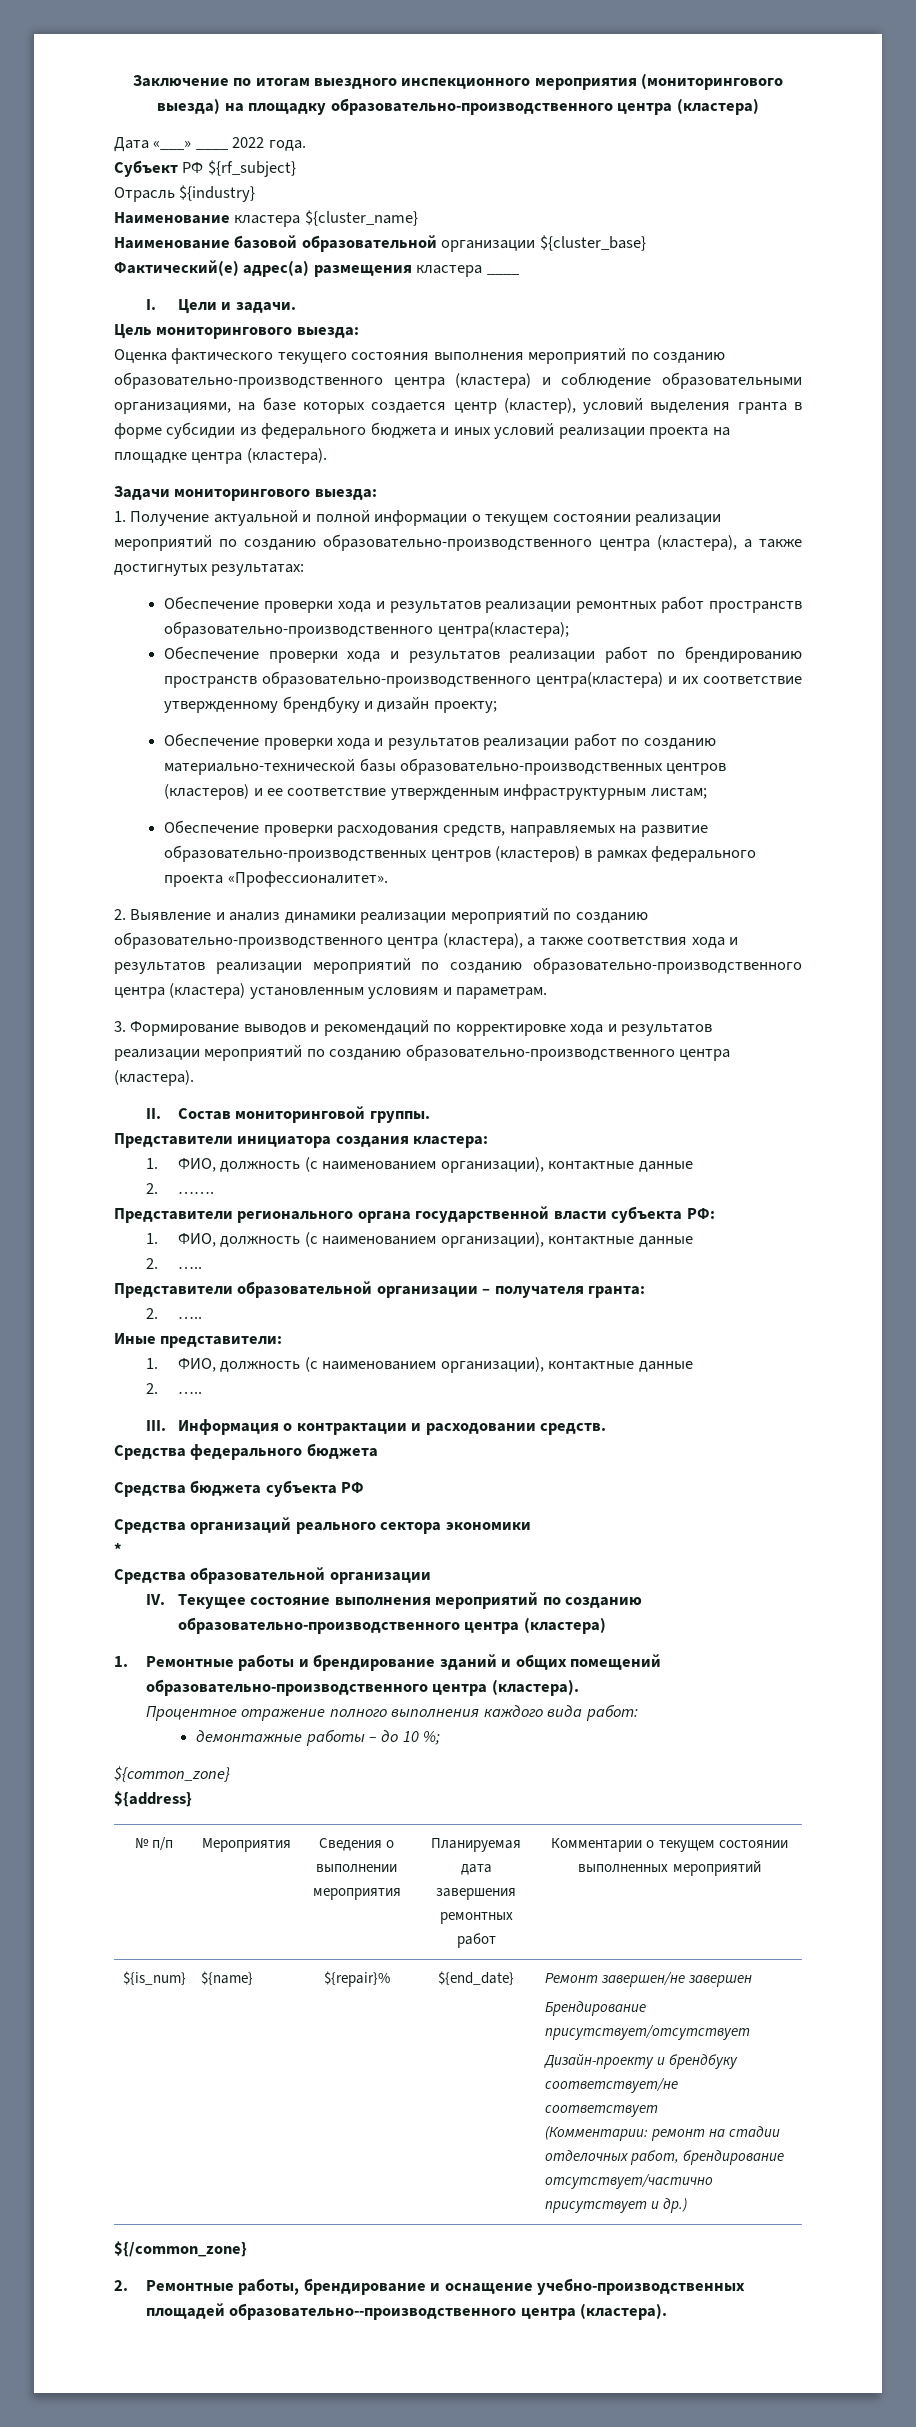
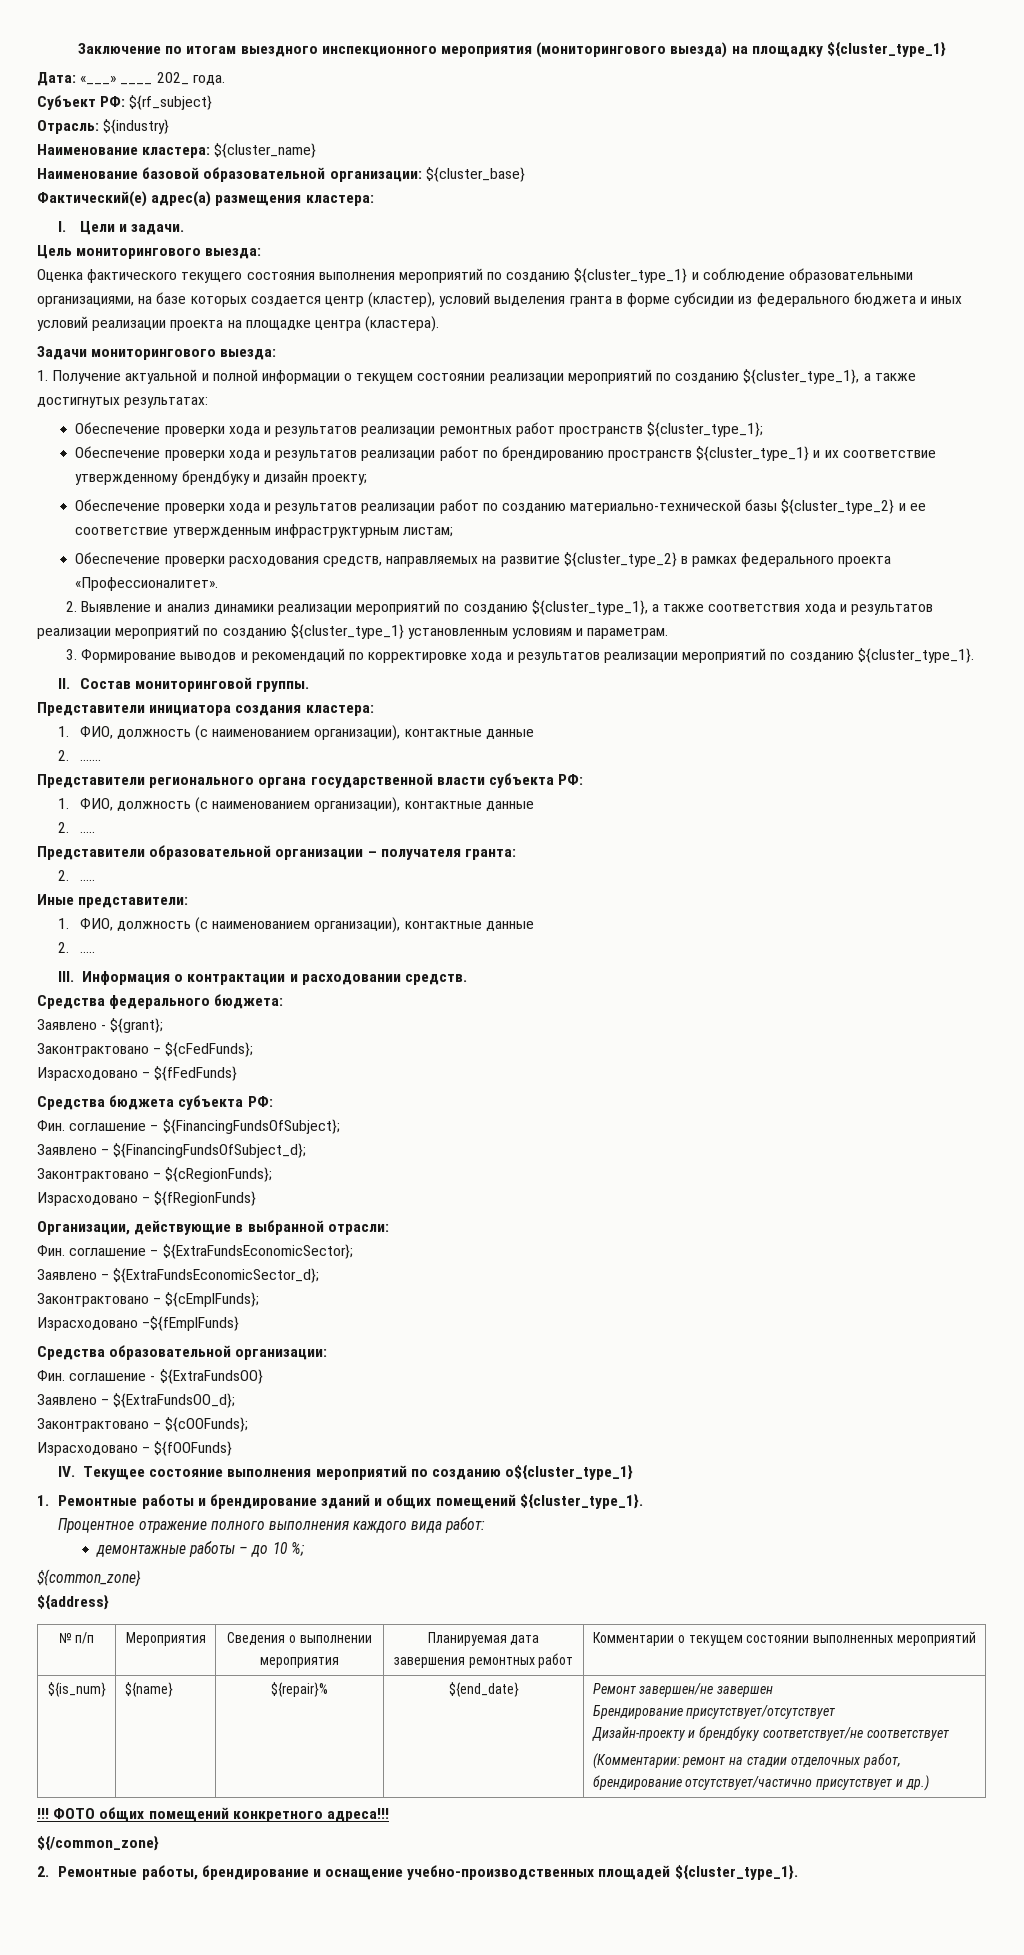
[330,98,759,115] [114,137,149,152] образовательно-производственного центра (кластера) // Дата -> [826,41,946,57] [37,72,76,86] ${cluster_type_1} // Дата:
[232,137,265,148] 2022 -> [156,72,189,85] 202_
[182,162,204,173] РФ -> [100,96,126,107] РФ:
[114,187,175,202] Отрасль -> [37,120,99,134] Отрасль:
[234,215,301,227] кластера -> [142,147,211,158] кластера:
[441,240,536,252] организации -> [329,171,422,182] организации:
[416,265,520,277] кластера ____ -> [305,195,374,206] кластера:
[114,372,532,389] образовательно-производственного центра (кластера) -> [574,268,688,283] ${cluster_type_1}
[323,534,737,551] образовательно-производственного центра (кластера), -> [743,369,860,384] ${cluster_type_1},
[164,621,569,638] образовательно-производственного центра(кластера); -> [647,422,764,437] ${cluster_type_1};
[262,671,664,688] образовательно-производственного центра(кластера) -> [696,446,810,461] ${cluster_type_1}
[400,758,727,775] [164,784,250,800] образовательно-производственных центров (кластеров) -> [781,499,895,514] ${cluster_type_2}
[164,845,581,862] образовательно-производственных центров (кластеров) -> [563,552,677,567] ${cluster_type_2}
[114,932,523,949] образовательно-производственного центра (кластера), -> [531,600,648,615] ${cluster_type_1},
[533,957,802,974] [114,983,246,999] образовательно-производственного центра (кластера) -> [290,624,404,639] ${cluster_type_1}
[405,1044,731,1061] [114,1070,194,1086] образовательно-производственного центра (кластера). -> [857,648,974,663] ${cluster_type_1}.
[306,1443,378,1459] [114,1480,365,1497] [114,1517,531,1534] [114,1543,122,1555] [114,1567,431,1584] бюджета // Средства бюджета субъекта РФ // Средства организаций реального сектора экономики // * // Средства образовательной организации -> [214,994,284,1009] [37,1018,164,1033] [37,1042,254,1057] [37,1066,238,1081] [37,1095,273,1110] [37,1119,340,1134] [37,1143,307,1158] [37,1167,273,1182] [37,1191,257,1206] [37,1220,389,1235] [37,1244,353,1259] [37,1268,320,1283] [37,1292,260,1307] [37,1316,240,1331] [37,1345,328,1360] [37,1369,263,1384] [37,1393,236,1408] [37,1417,249,1432] [37,1441,233,1456] бюджета: // Заявлено - ${grant}; // Законтрактовано – ${cFedFunds}; // Израсходовано – ${fFedFunds} // Средства бюджета субъекта РФ: // Фин. соглашение – ${FinancingFundsOfSubject}; // Заявлено – ${FinancingFundsOfSubject_d}; // Законтрактовано – ${cRegionFunds}; // Израсходовано – ${fRegionFunds} // Организации, действующие в выбранной отрасли: // Фин. соглашение – ${ExtraFundsEconomicSector}; // Заявлено – ${ExtraFundsEconomicSector_d}; // Законтрактовано – ${cEmplFunds}; // Израсходовано –${fEmplFunds} // Средства образовательной организации: // Фин. соглашение - ${ExtraFundsOO} // Заявлено – ${ExtraFundsOO_d}; // Законтрактовано – ${cOOFunds}; // Израсходовано – ${fOOFunds}
[177,1617,606,1634] образовательно-производственного центра (кластера) -> [505,1464,634,1480] о${cluster_type_1}
[145,1679,579,1696] образовательно-производственного центра (кластера). -> [519,1493,643,1509] ${cluster_type_1}.
(687, 2205) none -> [37,1807,389,1822] // !!! ФОТО общих помещений конкретного адреса!!!
[229,2303,668,2320] образовательно--производственного центра (кластера). -> [674,1864,798,1880] ${cluster_type_1}.

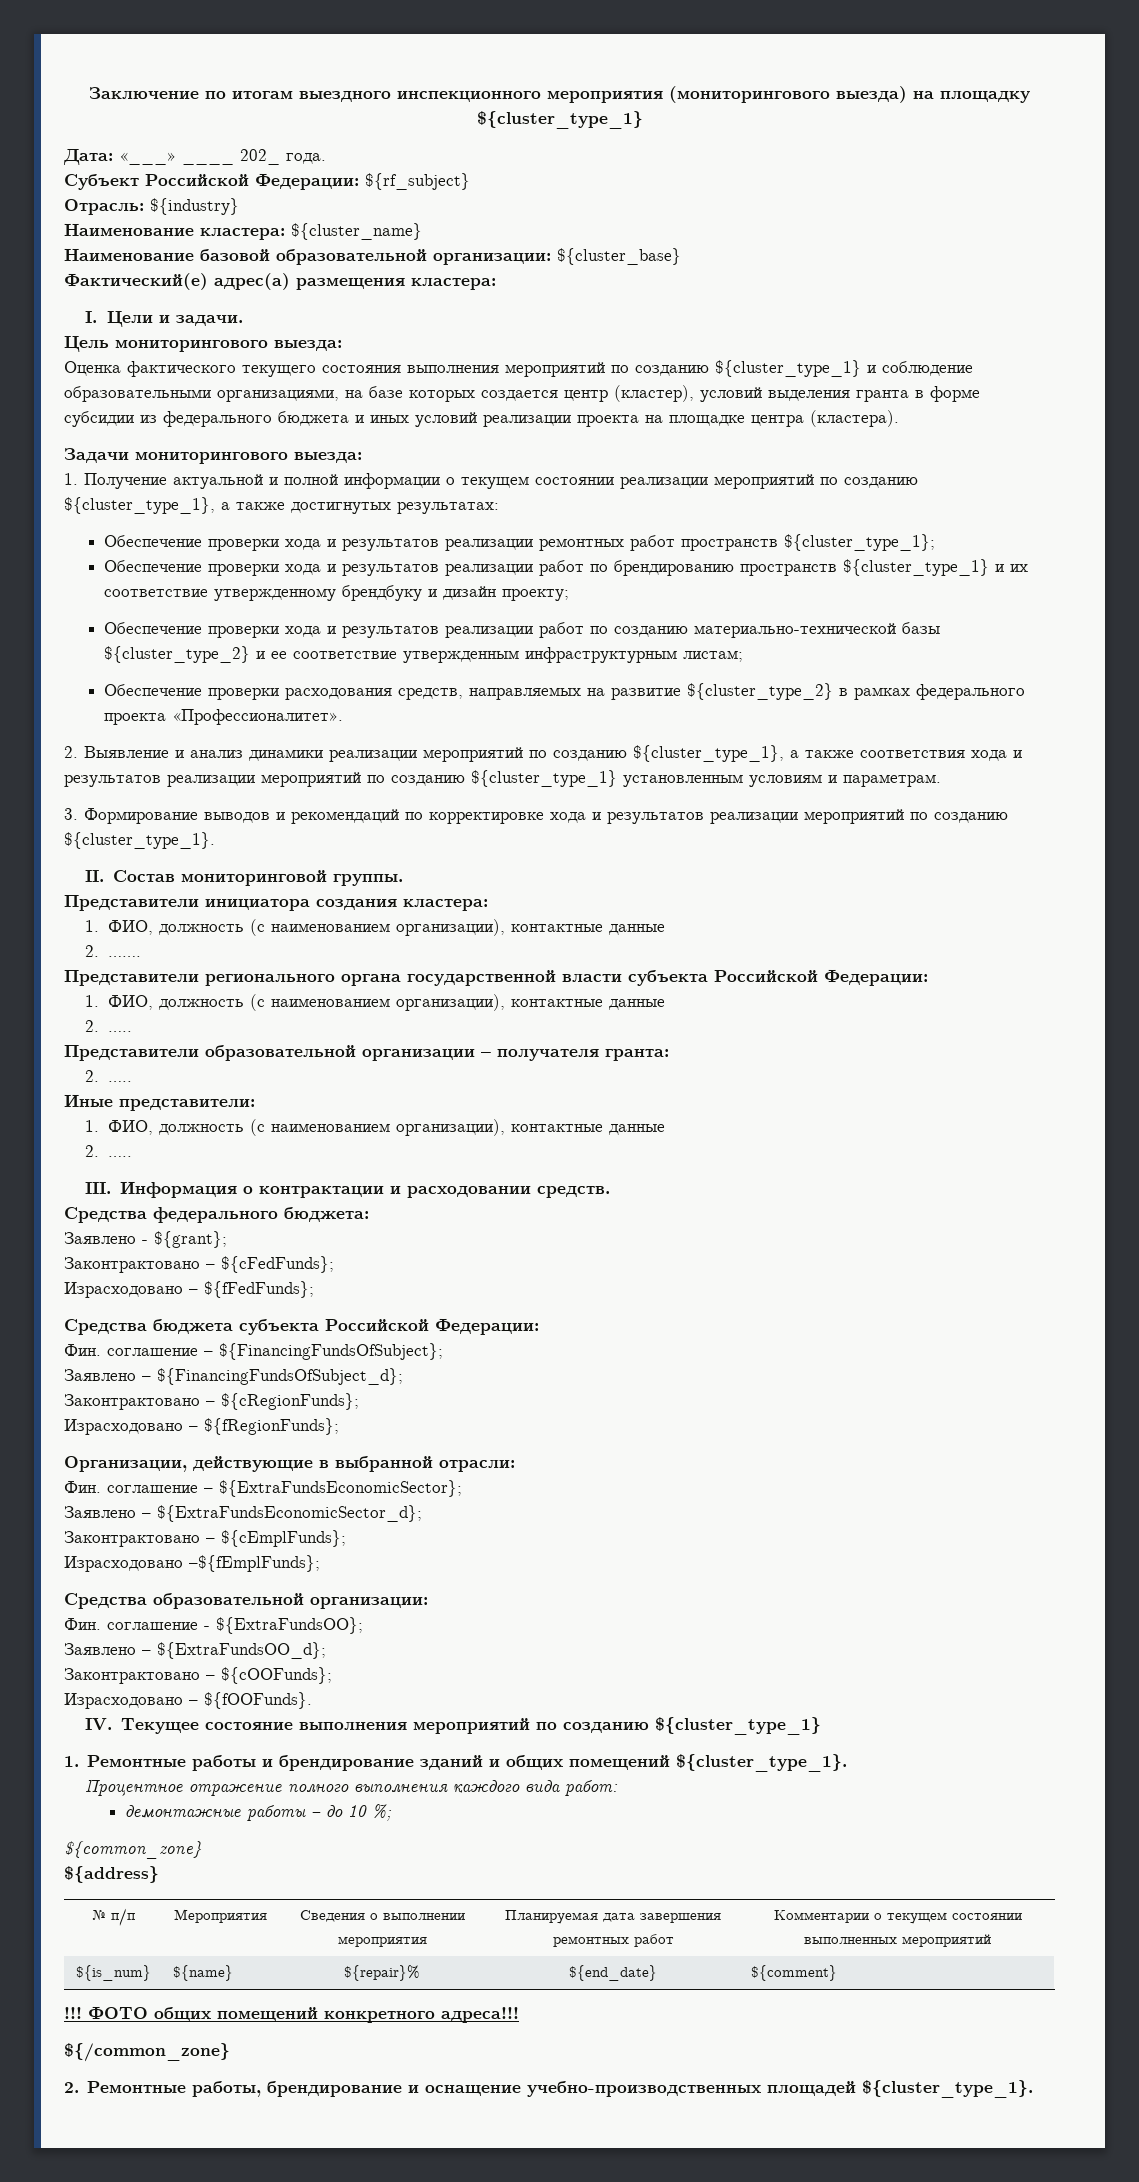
[100,96,126,107] РФ: -> [145,173,359,190] Российской Федерации:
[558,774,584,785] РФ: -> [714,969,928,986] Российской Федерации:
[154,1066,238,1081] ${fFedFunds} -> [204,1281,314,1298] ${fFedFunds};
[247,1096,273,1107] РФ: -> [325,1318,539,1335] Российской Федерации:
[154,1191,257,1206] ${fRegionFunds} -> [204,1418,339,1435] ${fRegionFunds};
[142,1316,240,1331] –${fEmplFunds} -> [189,1555,320,1572] –${fEmplFunds};
[159,1369,263,1384] ${ExtraFundsOO} -> [216,1617,363,1634] ${ExtraFundsOO};
[154,1441,233,1456] ${fOOFunds} -> [204,1692,312,1709] ${fOOFunds}.
[505,1464,634,1480] о${cluster_type_1} -> [654,1717,821,1735] ${cluster_type_1}
[592,1683,774,1697] [592,1705,836,1719] [591,1726,949,1741] [592,1753,901,1769] [592,1775,929,1791] Ремонт завершен/не завершен // Брендирование присутствует/отсутствует // Дизайн-проекту и брендбуку соответствует/не соответствует // (Комментарии: ремонт на стадии отделочных работ, брендирование отсутствует/частично присутствует и др.) -> [751,1965,838,1981] ${comment}

